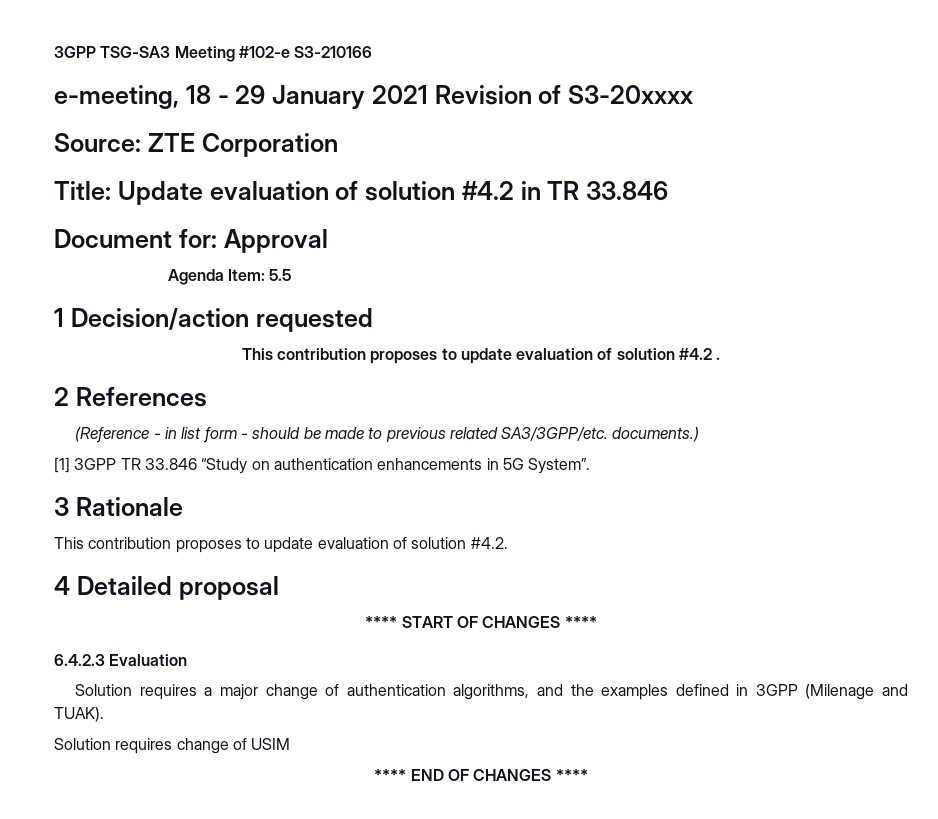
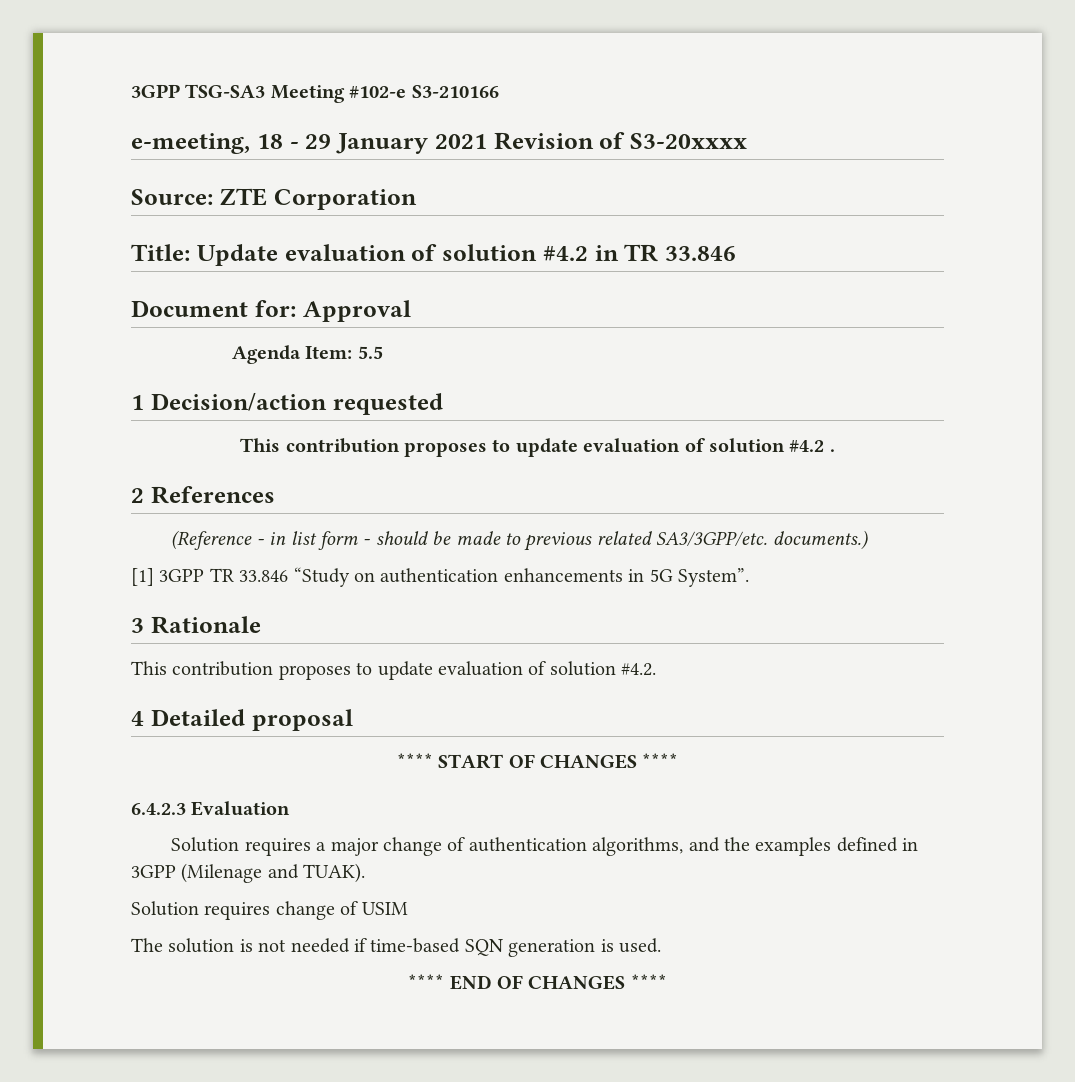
(291, 744) none -> [131,938,661,957] // The solution is not needed if time-based SQN generation is used.

